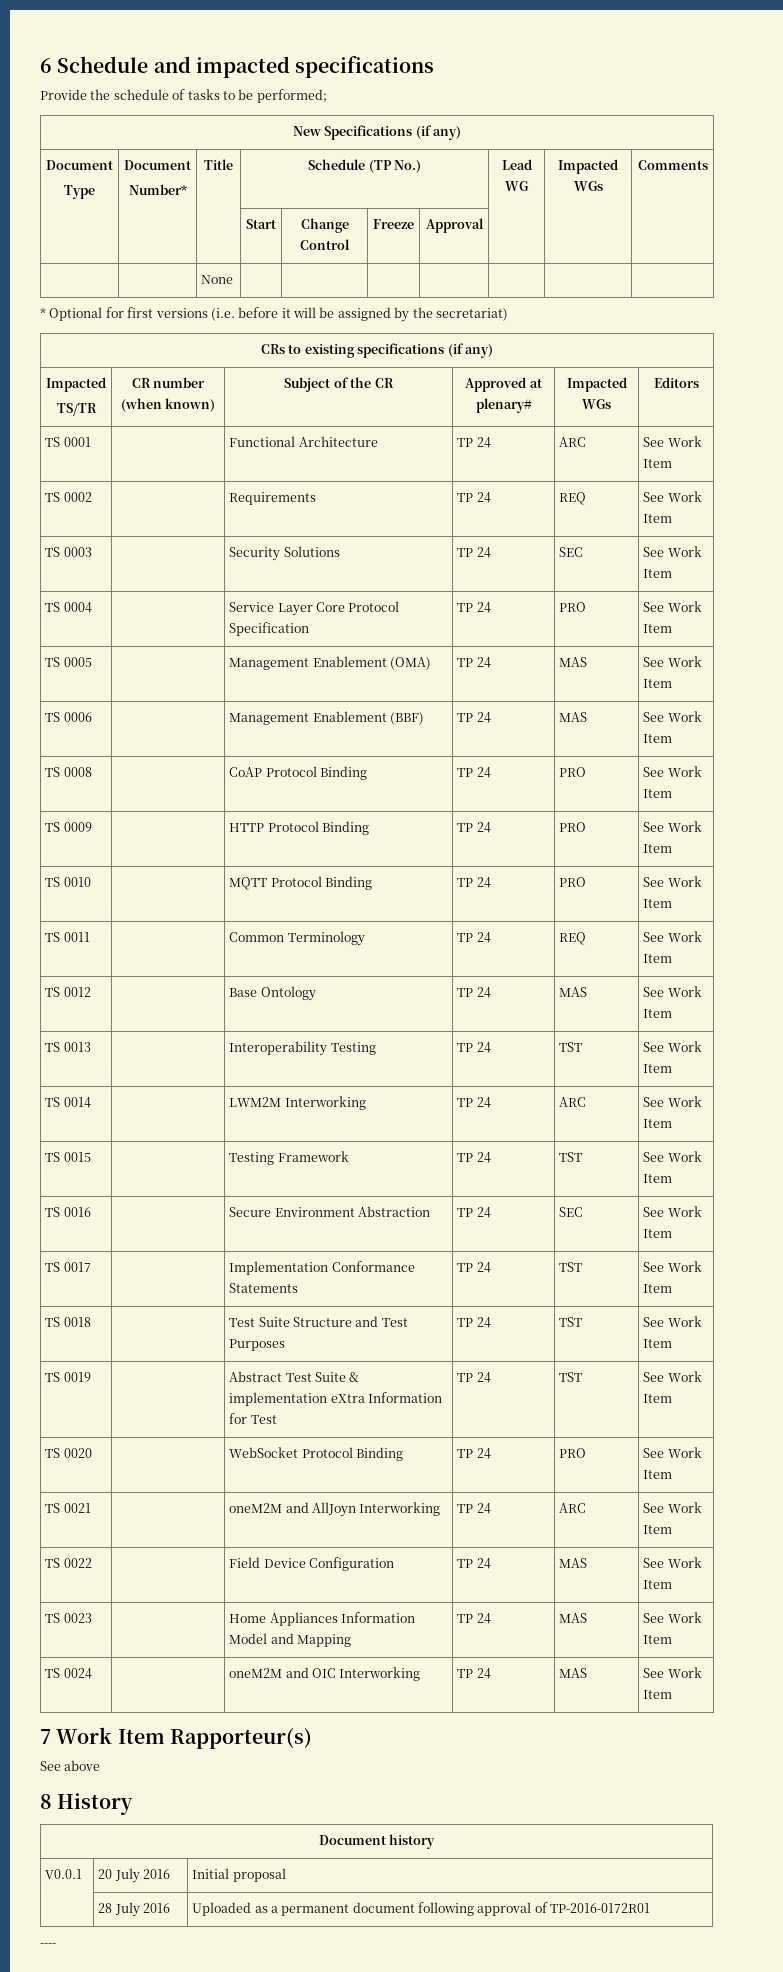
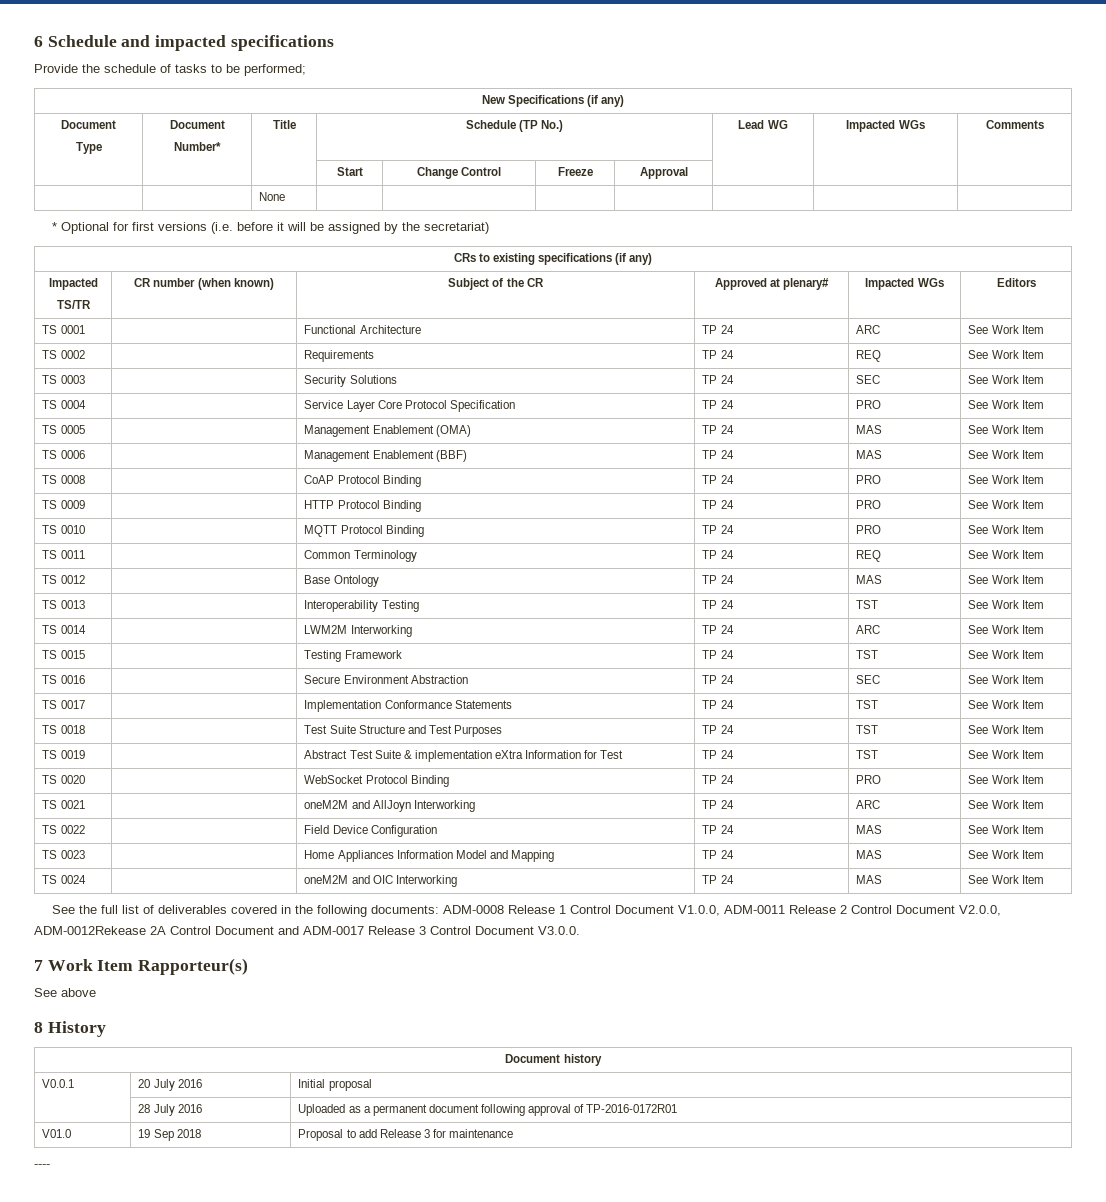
(673, 1694) none -> [52,905,1002,917] [34,926,580,935] // See the full list of deliverables covered in the following documents: ADM-0008 Release 1 Control Document V1.0.0, ADM-0011 Release 2 Control Document V2.0.0, ADM-0012Rekease 2A Control Document and ADM-0017 Release 3 Control Document V3.0.0.
(651, 1908) none -> [42,1129,72,1138] [138,1129,201,1141] [298,1129,514,1141] // V01.0 | 19 Sep 2018 | Proposal to add Release 3 for maintenance

